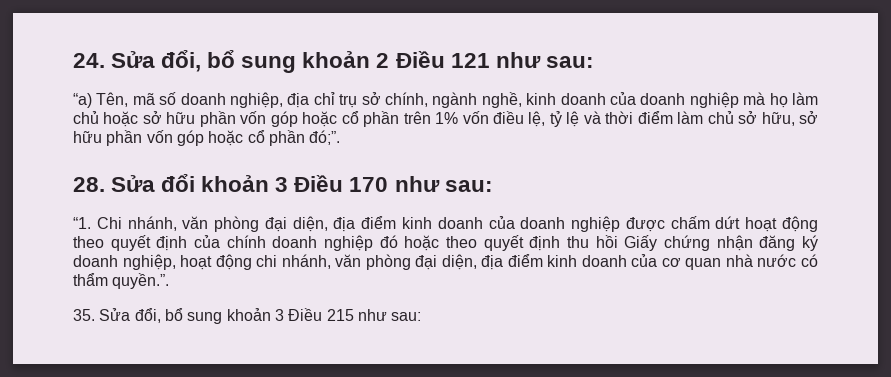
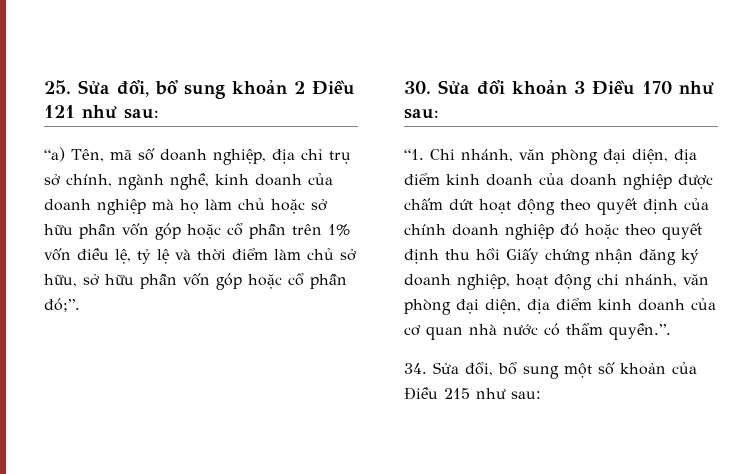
[73,53,105,68] 24. -> [44,80,71,94] 25.
[73,177,105,192] 28. -> [404,81,431,94] 30.
[73,308,284,324] 35. Sửa đổi, bổ sung khoản 3 -> [404,362,697,379] 34. Sửa đổi, bổ sung một số khoản của

